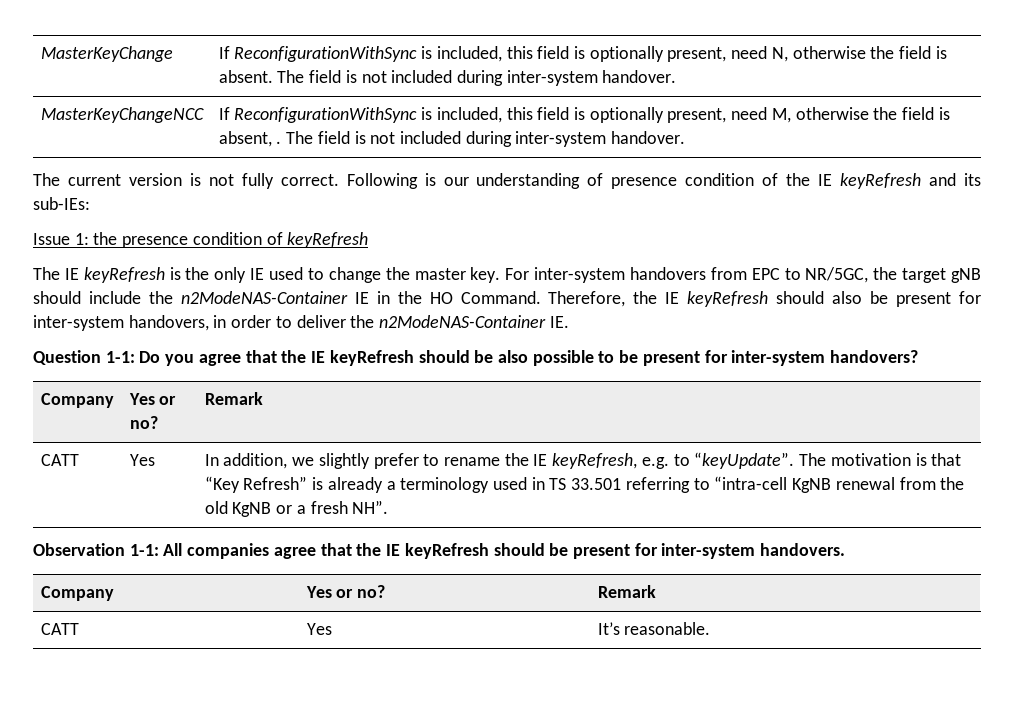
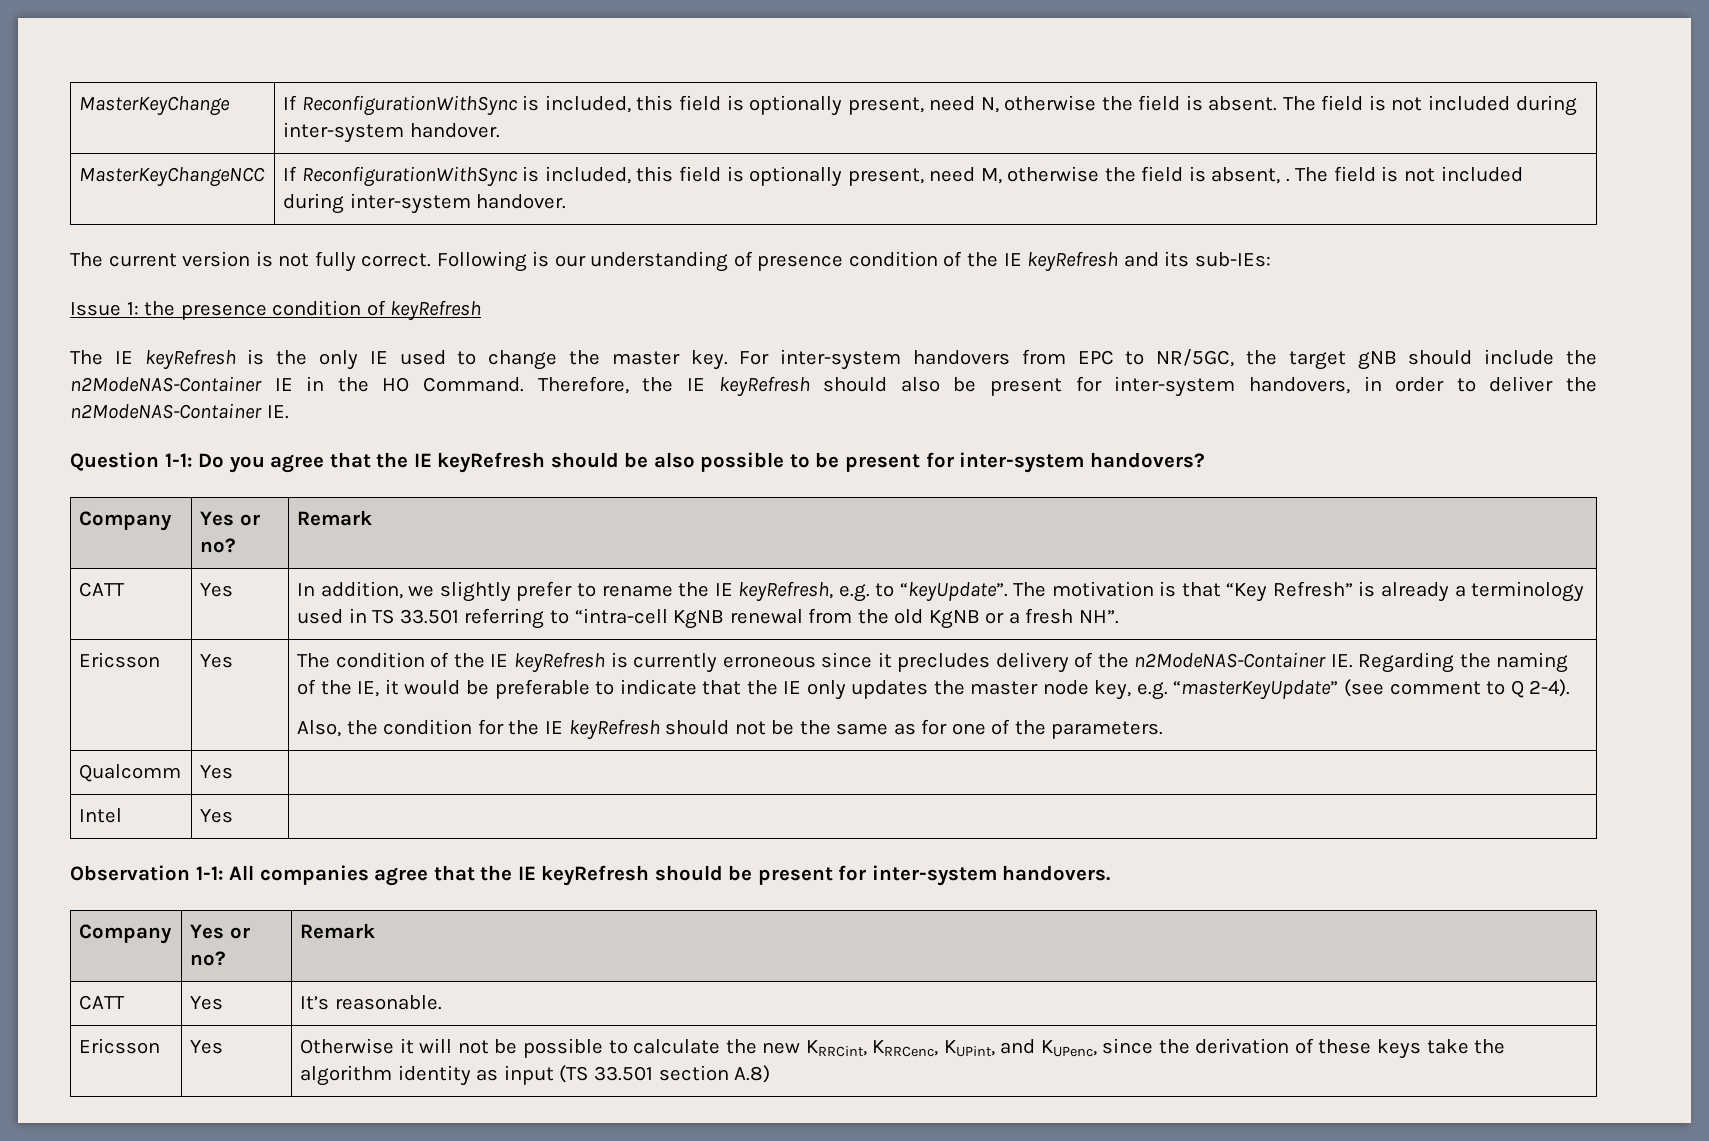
(389, 507) none -> [79,652,161,668] [200,654,234,668] [297,652,1569,673] [297,679,1571,700] [297,719,1164,740] [79,764,182,782] [200,765,234,779] [79,808,123,823] [200,809,234,823] // Ericsson | Yes | The condition of the IE keyRefresh is currently erroneous since it precludes delivery of the n2ModeNAS-Container IE. Regarding the naming of the IE, it would be preferable to indicate that the IE only updates the master node key, e.g. “masterKeyUpdate” (see comment to Q 2-4). // Also, the condition for the IE keyRefresh should not be the same as for one of the parameters. // Qualcomm | Yes | // Intel | Yes |
(711, 628) none -> [79,1038,161,1054] [190,1040,224,1054] [300,1038,1506,1059] [300,1065,771,1086] // Ericsson | Yes | Otherwise it will not be possible to calculate the new KRRCint, KRRCenc, KUPint, and KUPenc, since the derivation of these keys take the algorithm identity as input (TS 33.501 section A.8)

